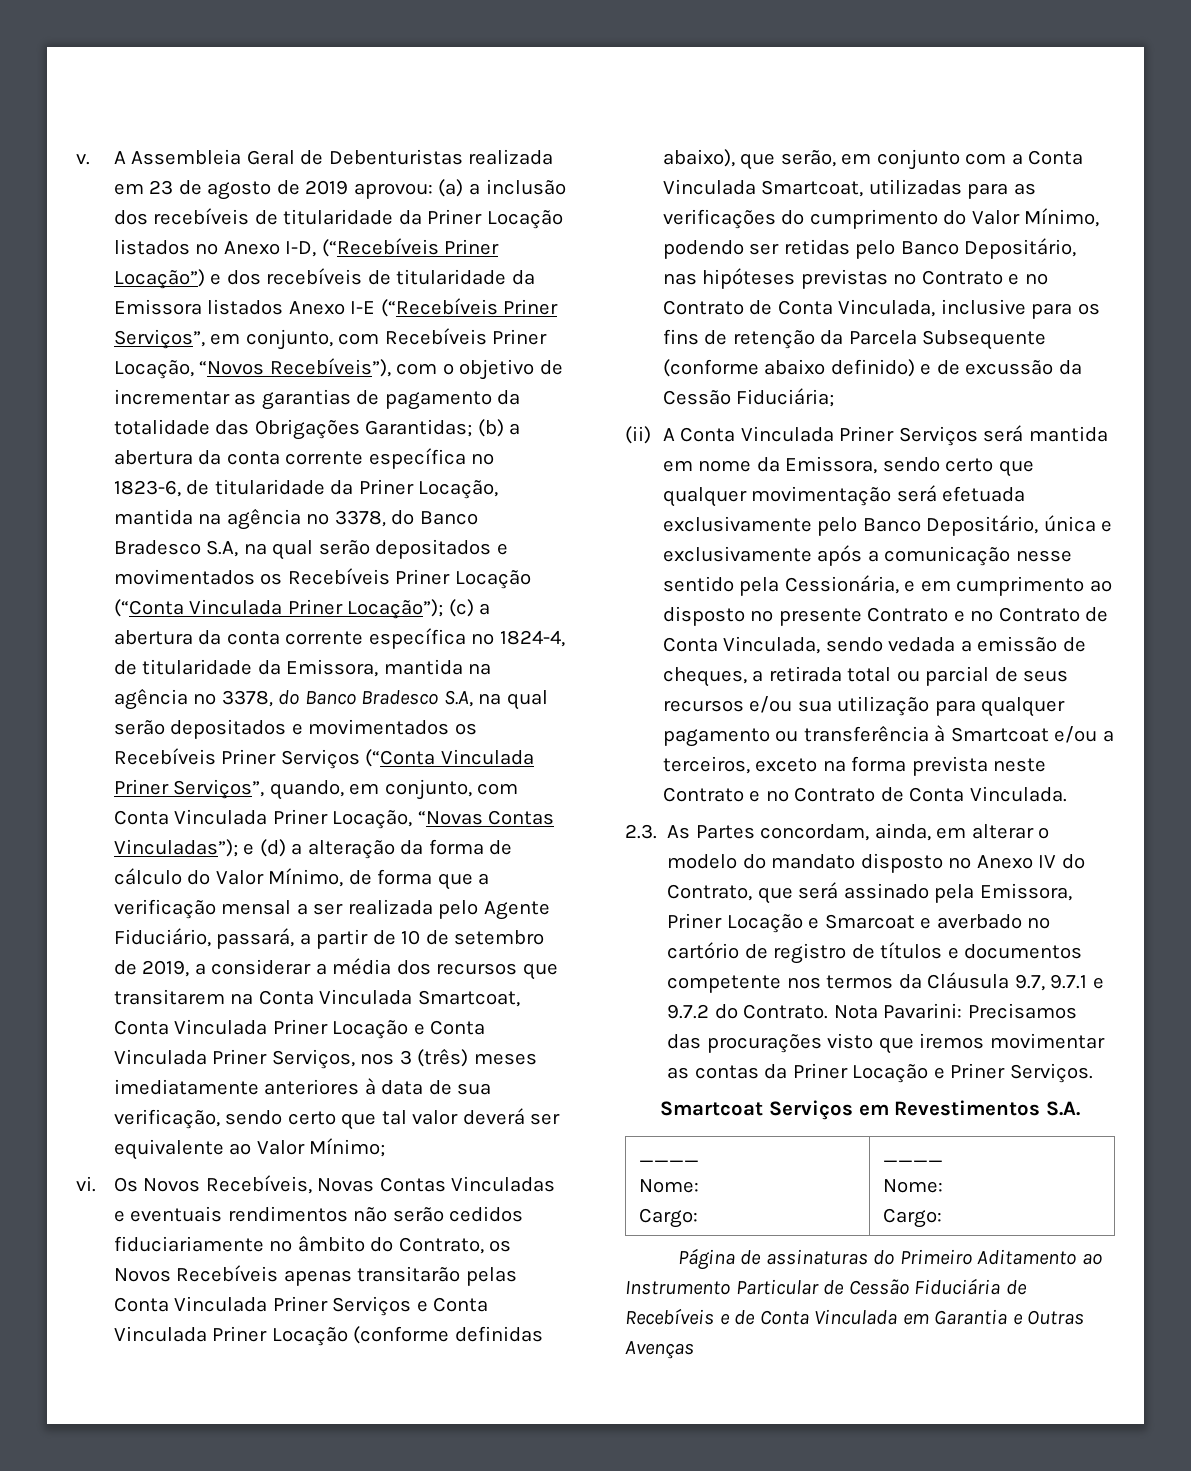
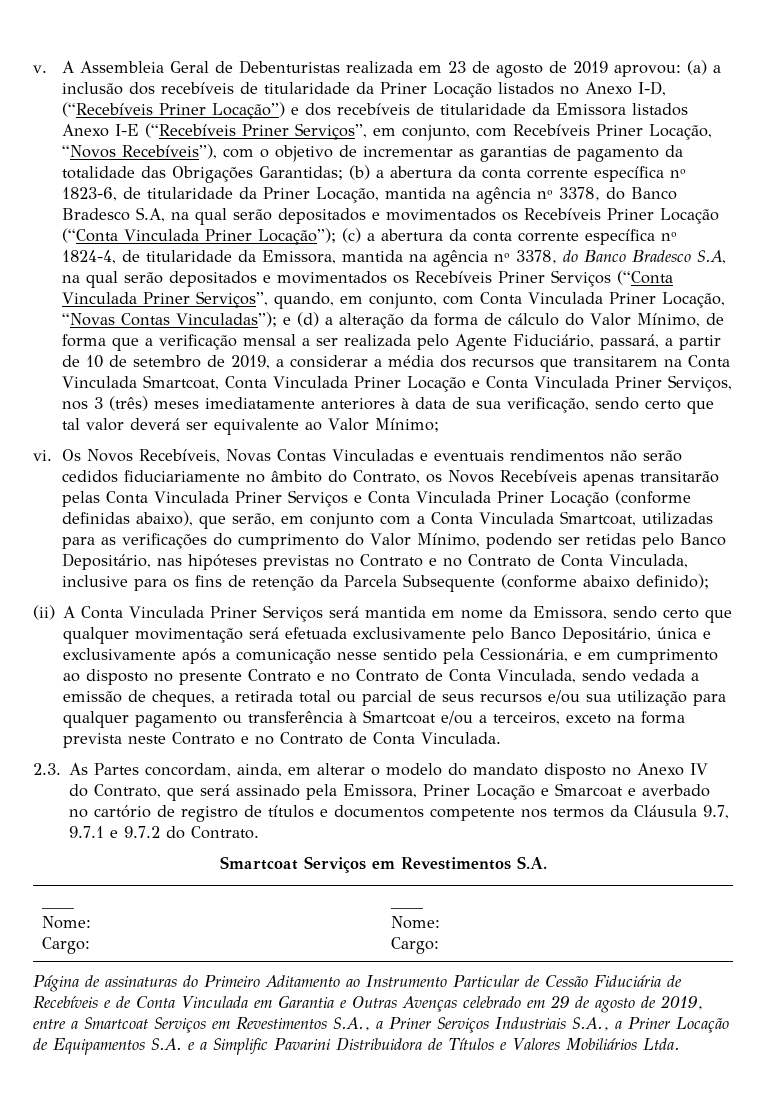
[830,359,1082,377] [662,388,835,407] definido) e de excussão da Cessão Fiduciária; -> [635,574,709,589] definido);
[833,1003,1077,1019] [667,1033,1105,1054] [667,1063,1093,1083] Nota Pavarini: Precisamos das procurações visto que iremos movimentar as contas da Priner Locação e Priner Serviços. -> (260, 832) none
(694, 1350) none -> [462,995,703,1013] [33,1017,729,1033] [33,1037,680,1055] celebrado em 29 de agosto de 2019, entre a Smartcoat Serviços em Revestimentos S.A., a Priner Serviços Industriais S.A., a Priner Locação de Equipamentos S.A. e a Simplific Pavarini Distribuidora de Títulos e Valores Mobiliários Ltda.

